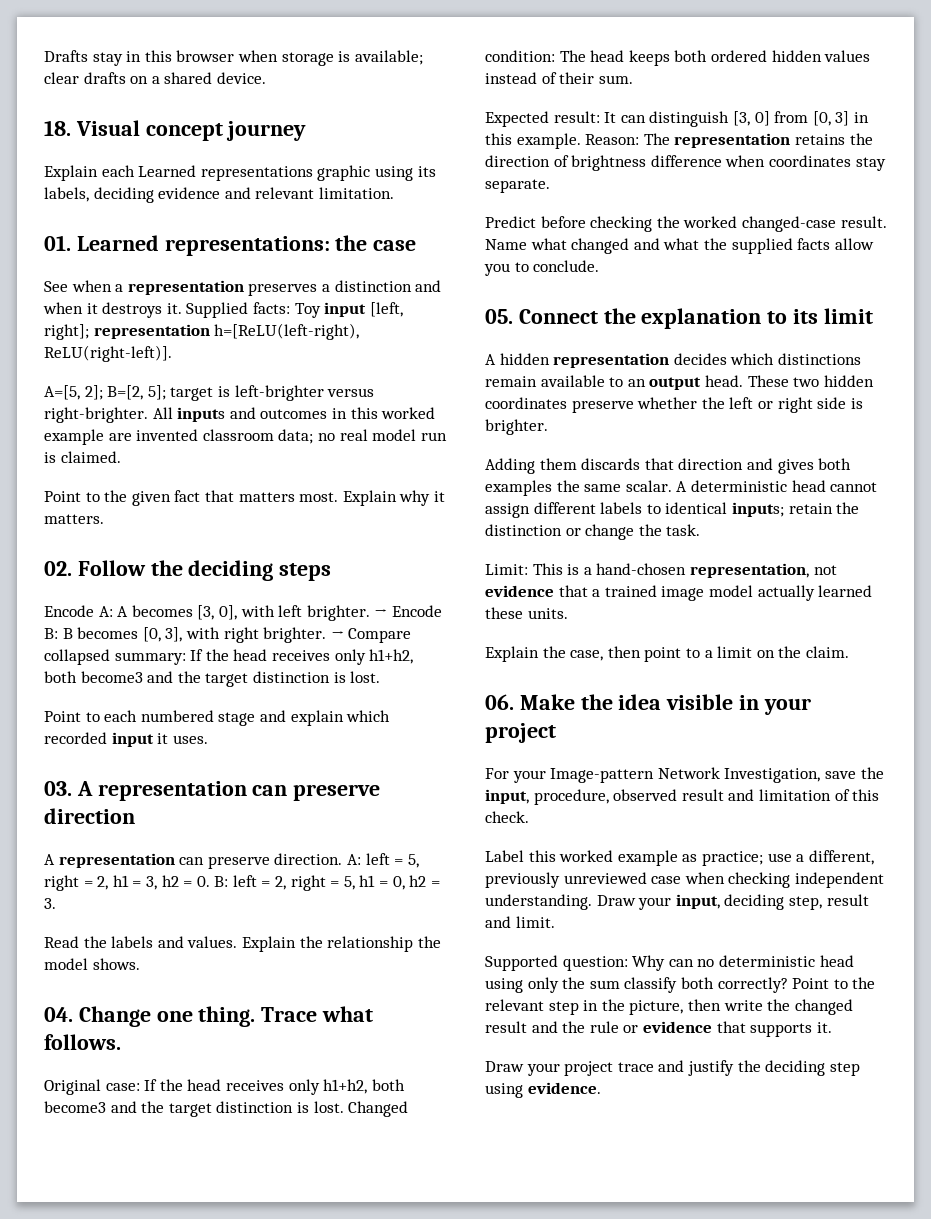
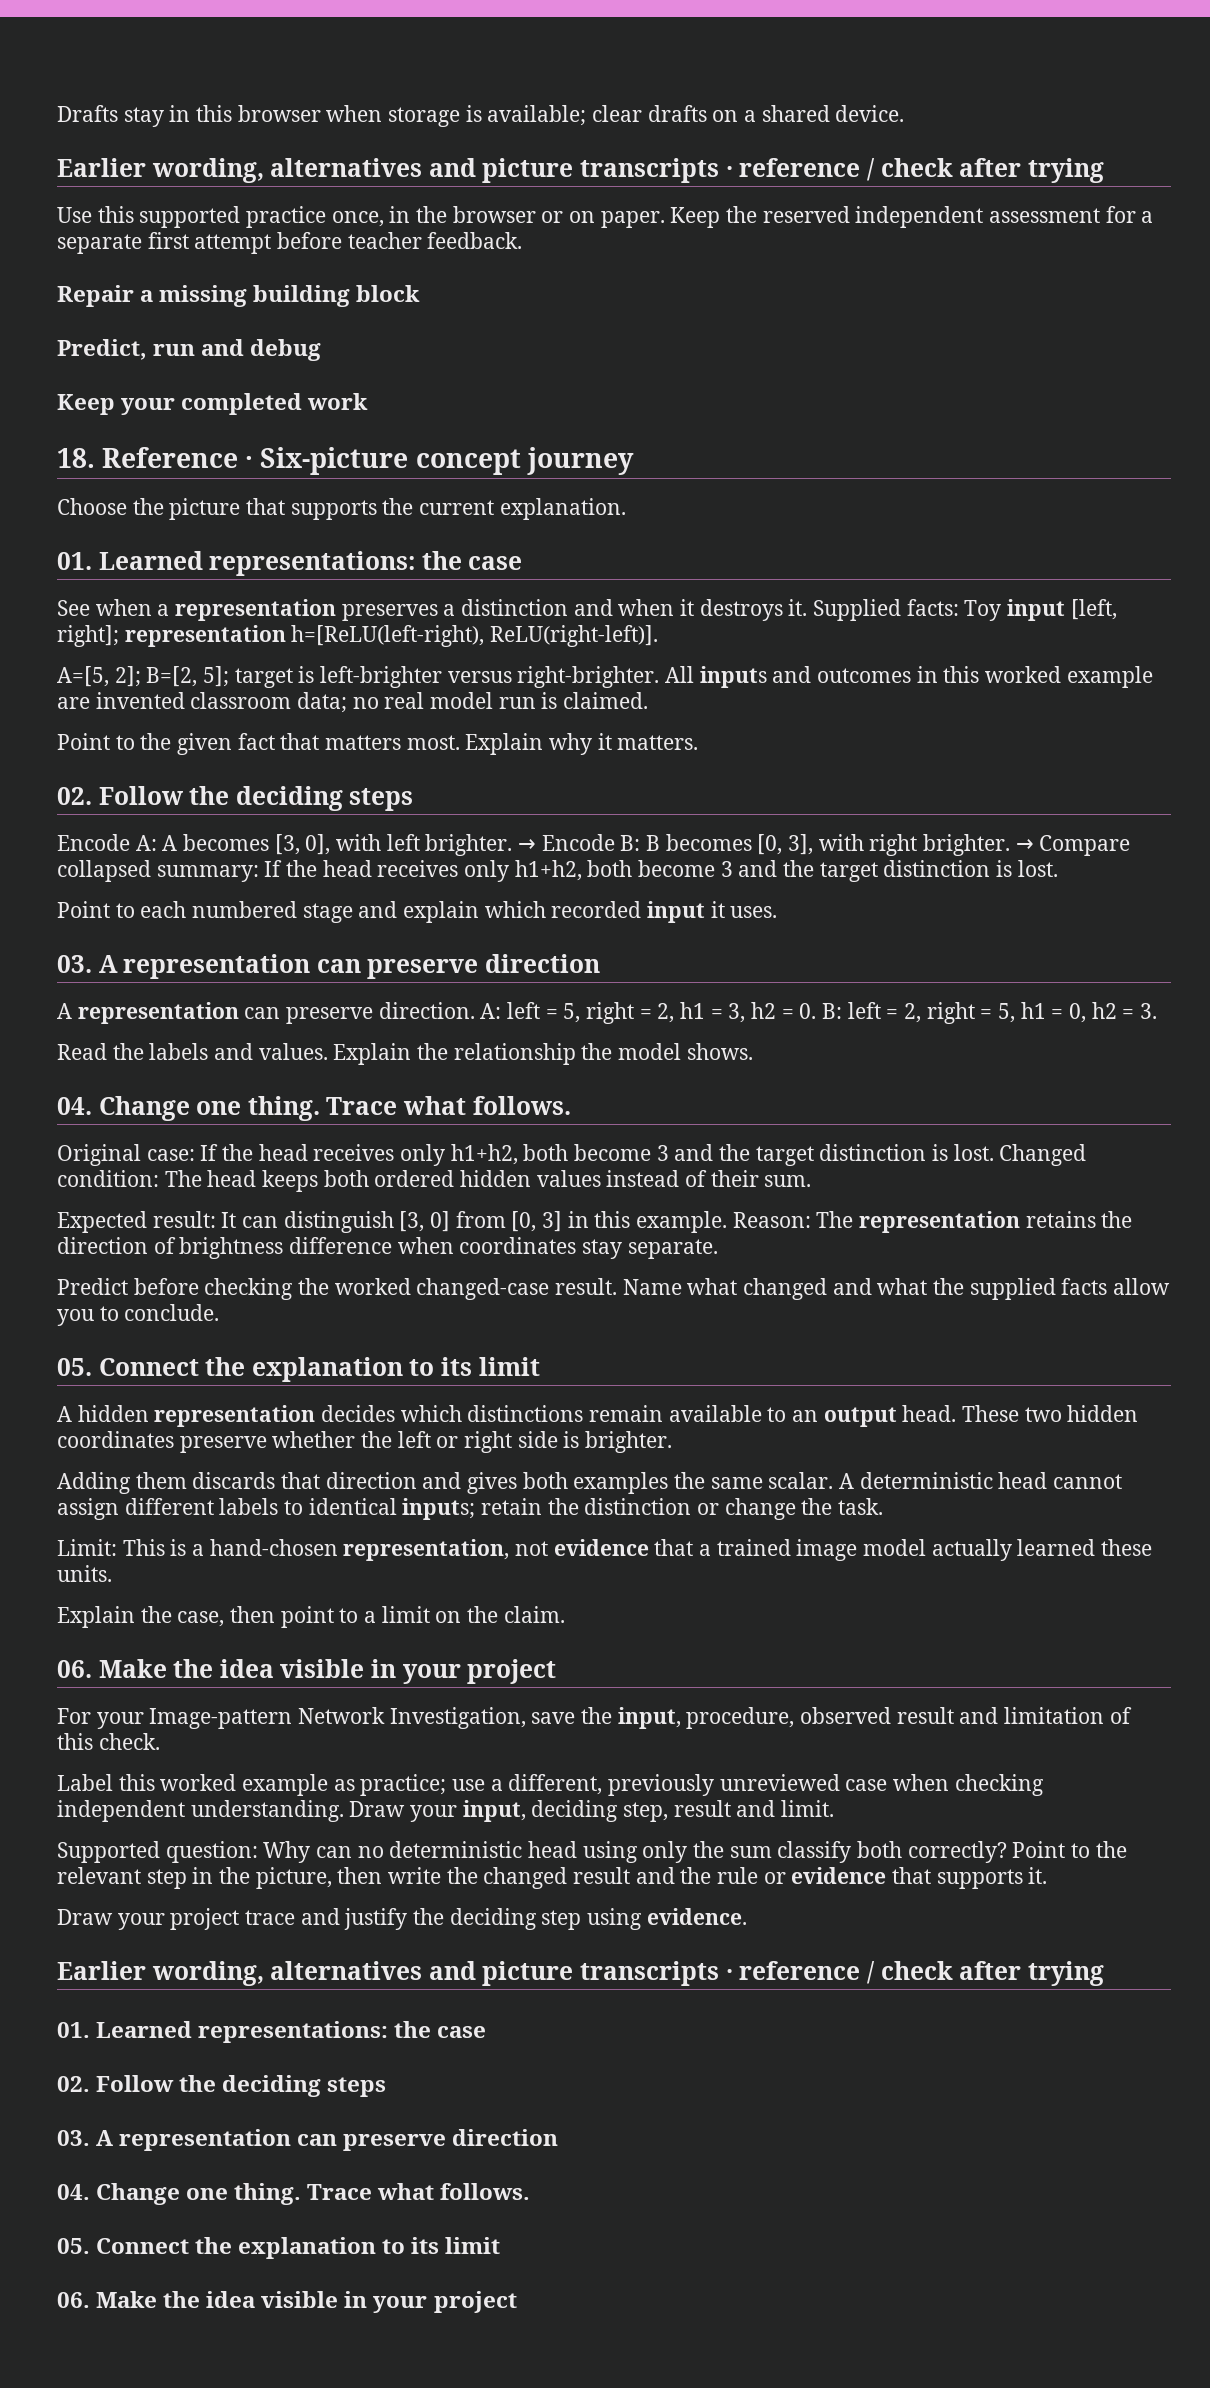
[44,120,307,141] [44,165,436,181] [44,187,394,203] 18. Visual concept journey // Explain each Learned representations graphic using its labels, deciding evidence and relevant limitation. -> [57,158,1104,183] [57,206,1154,228] [57,232,523,254] [57,285,421,307] [57,339,322,361] [57,393,369,415] [57,447,634,475] [57,498,626,520] Earlier wording, alternatives and picture transcripts · reference / check after trying // Use this supported practice once, in the browser or on paper. Keep the reserved independent assessment for a separate first attempt before teacher feedback. // Repair a missing building block // Predict, run and debug // Keep your completed work // 18. Reference · Six-picture concept journey // Choose the picture that supports the current explanation.
[80,671,143,683] become3 -> [638,860,733,877] become 3
[44,1101,106,1113] become3 -> [574,1144,669,1161] become 3
(601, 1088) none -> [57,1961,1104,1986] [57,2021,487,2043] [57,2075,387,2097] [57,2129,559,2151] [57,2183,531,2205] [57,2237,501,2259] [57,2291,517,2313] // Earlier wording, alternatives and picture transcripts · reference / check after trying // 01. Learned representations: the case // 02. Follow the deciding steps // 03. A representation can preserve direction // 04. Change one thing. Trace what follows. // 05. Connect the explanation to its limit // 06. Make the idea visible in your project

